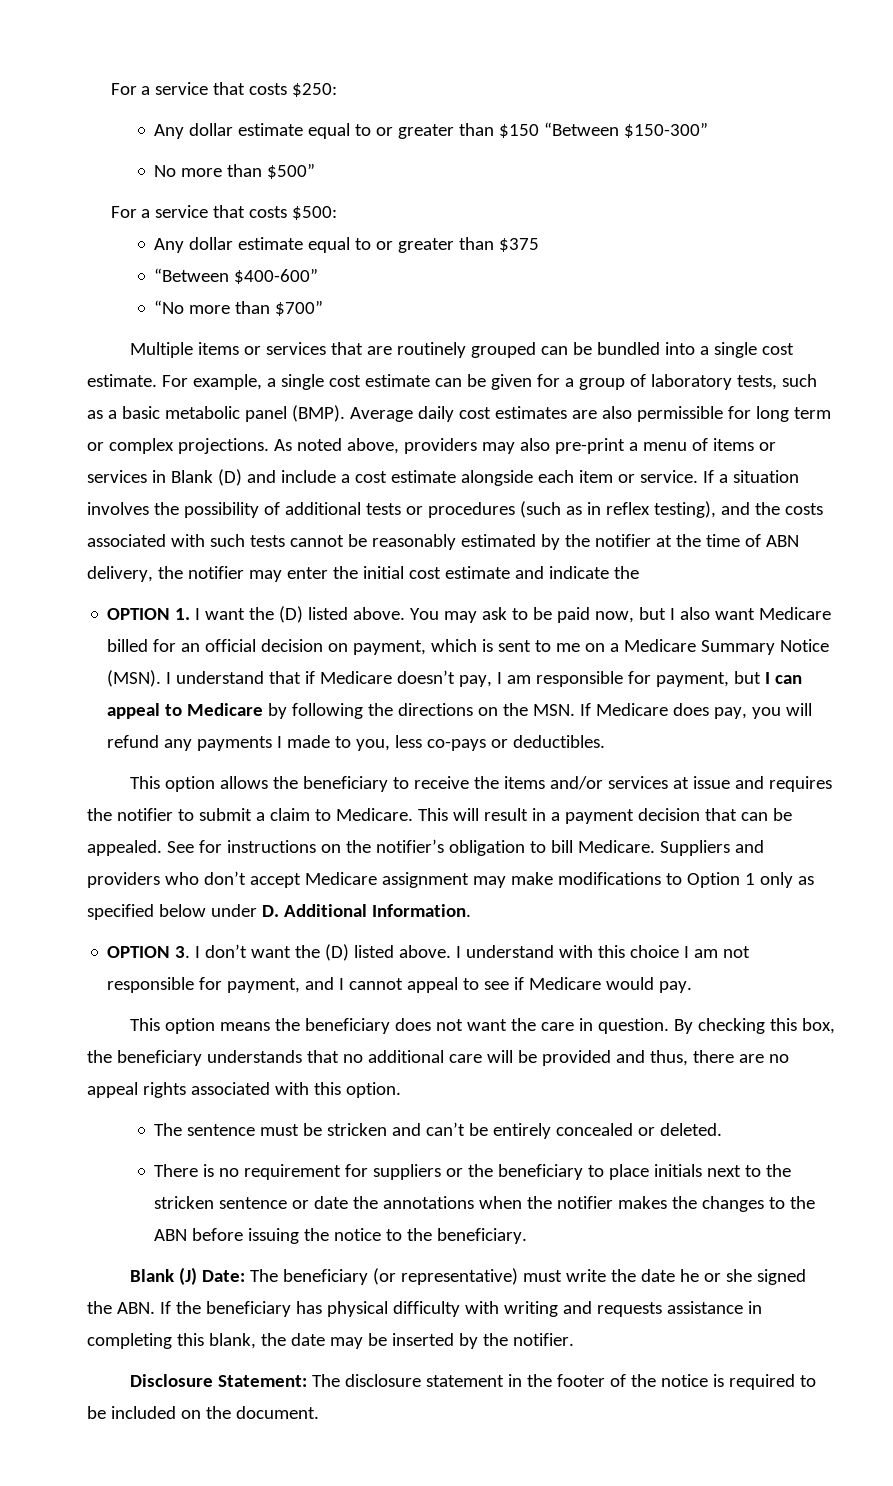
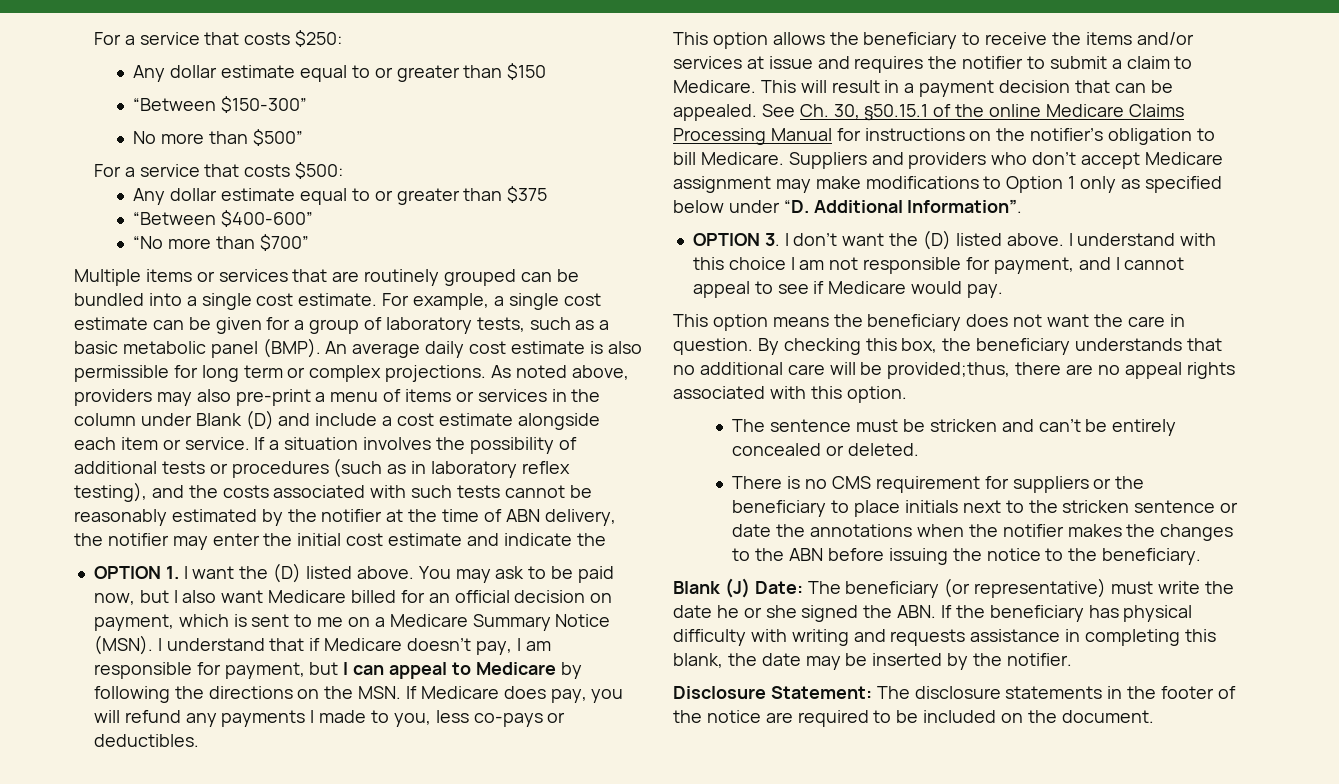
(540, 131) none -> (547, 71) //
[349,406,597,422] Average daily cost estimates are -> [325,341,603,358] An average daily cost estimate is
(166, 476) none -> [571,389,601,402] [74,413,192,426] the column under
(601, 508) none -> [431,461,518,478] laboratory
(194, 847) none -> [799,104,1184,121] [673,128,832,145] Ch. 30, §50.15.1 of the online Medicare Claims Processing Manual
[261,904,471,917] D. Additional Information. -> [783,199,1023,213] “D. Additional Information”.
[541,1050,688,1066] provided and thus, -> [887,362,1011,379] provided;thus,
(240, 1172) none -> [831,476,871,489] CMS
[426,1375,505,1387] statement -> [1005,686,1103,699] statements
[712,1374,724,1387] is -> [765,712,793,723] are

